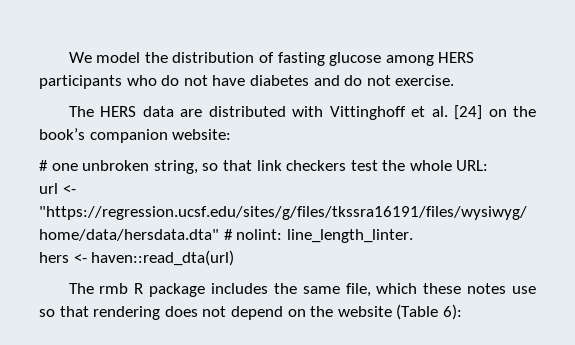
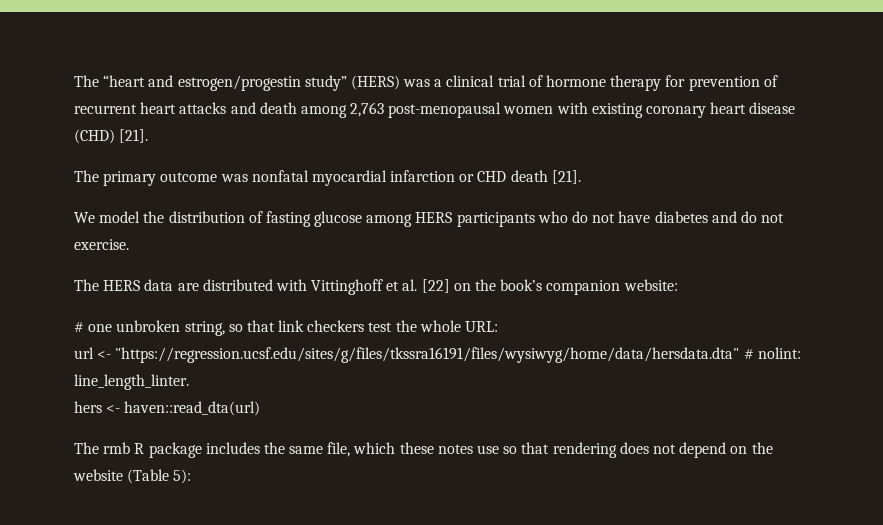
(68, 57) none -> [74,75,778,91] [74,102,796,118] [74,129,149,144] [74,170,581,186] The “heart and estrogen/progestin study” (HERS) was a clinical trial of hormone therapy for prevention of recurrent heart attacks and death among 2,763 post-menopausal women with existing coronary heart disease (CHD) [21]. // The primary outcome was nonfatal myocardial infarction or CHD death [21]. //
[454,105,483,120] [24] -> [421,279,450,293] [22]
[442,304,462,320] 6): -> [173,469,192,484] 5):

